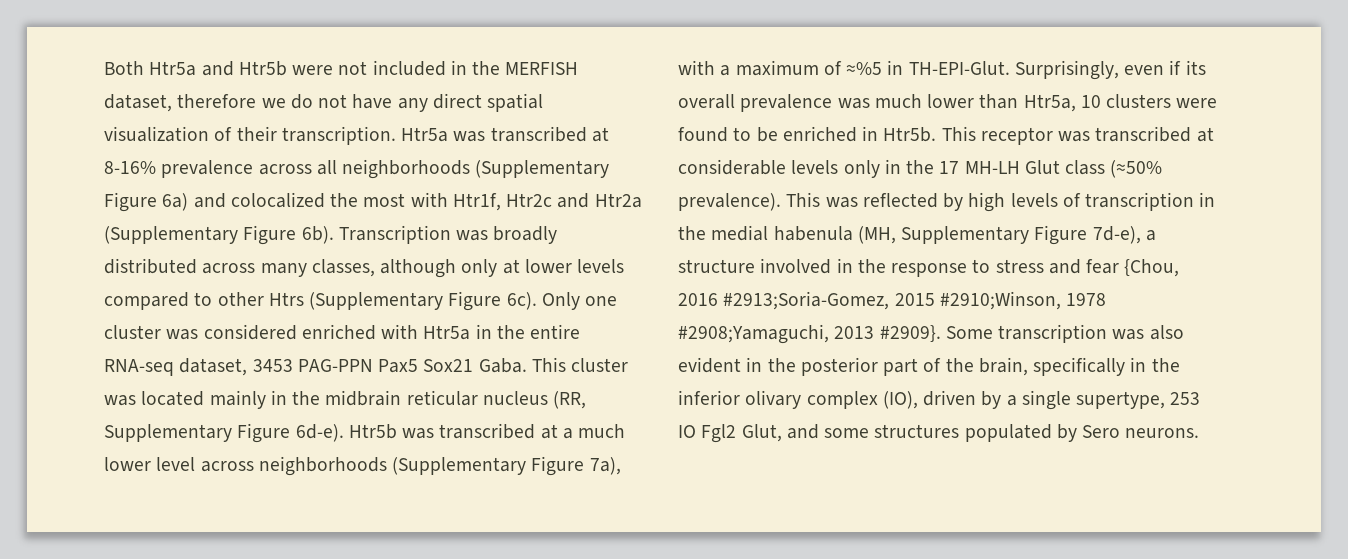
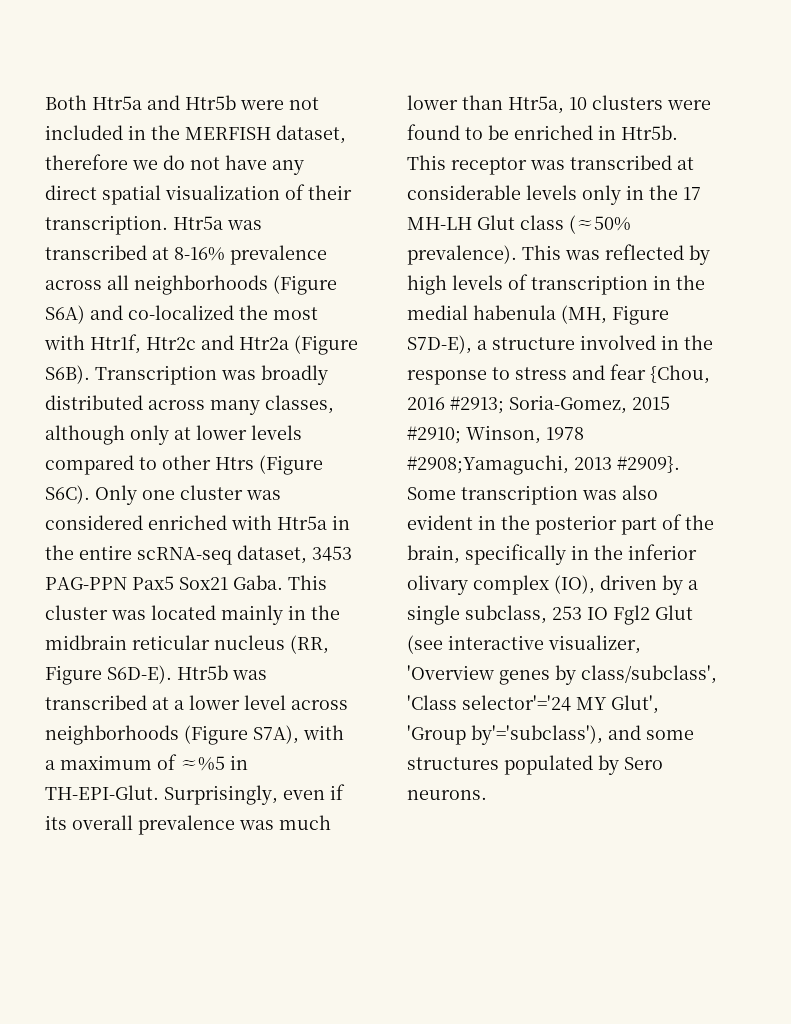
[475,160,610,178] [104,192,325,212] (Supplementary Figure 6a) and colocalized -> [273,275,337,295] [45,305,234,324] (Figure S6A) and co-localized
[104,225,334,245] (Supplementary Figure 6b). -> [294,335,358,355] [45,365,90,384] (Figure S6B).
[309,291,537,311] (Supplementary Figure 6c). -> [259,455,323,475] [45,485,90,504] (Figure S6C).
[104,359,174,376] RNA-seq -> [137,547,232,565] scRNA-seq
[104,423,344,443] Supplementary Figure 6d-e). -> [45,665,172,685] Figure S6D-E).
[578,424,626,438] much -> (184, 705) none
[392,456,621,476] (Supplementary Figure 7a), -> [184,725,299,745] (Figure S7A),
[901,225,1141,245] Supplementary Figure 7d-e), -> [612,305,669,325] [407,335,472,354] Figure S7D-E),
[723,291,1061,310] #2913;Soria-Gomez, 2015 #2910;Winson, -> [450,395,670,414] [407,425,541,444] #2913; Soria-Gomez, 2015 #2910; Winson,
[1076,391,1166,409] supertype, -> [465,605,547,624] subclass,
[741,424,782,442] Glut, -> [655,605,693,620] [407,635,641,654] [407,665,717,685] [407,695,659,714] [407,725,603,745] Glut (see interactive visualizer, 'Overview genes by class/subclass', 'Class selector'='24 MY Glut', 'Group by'='subclass'),

